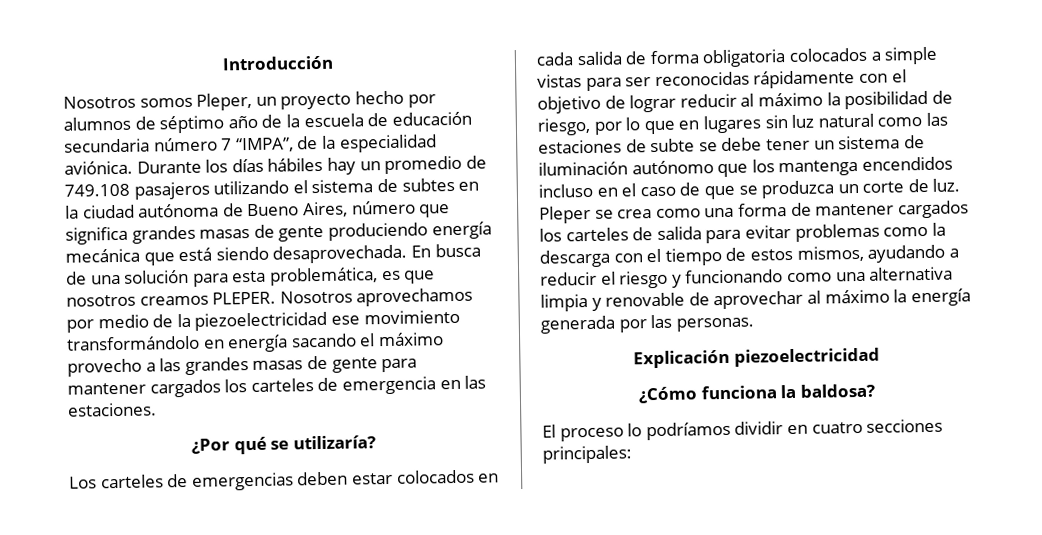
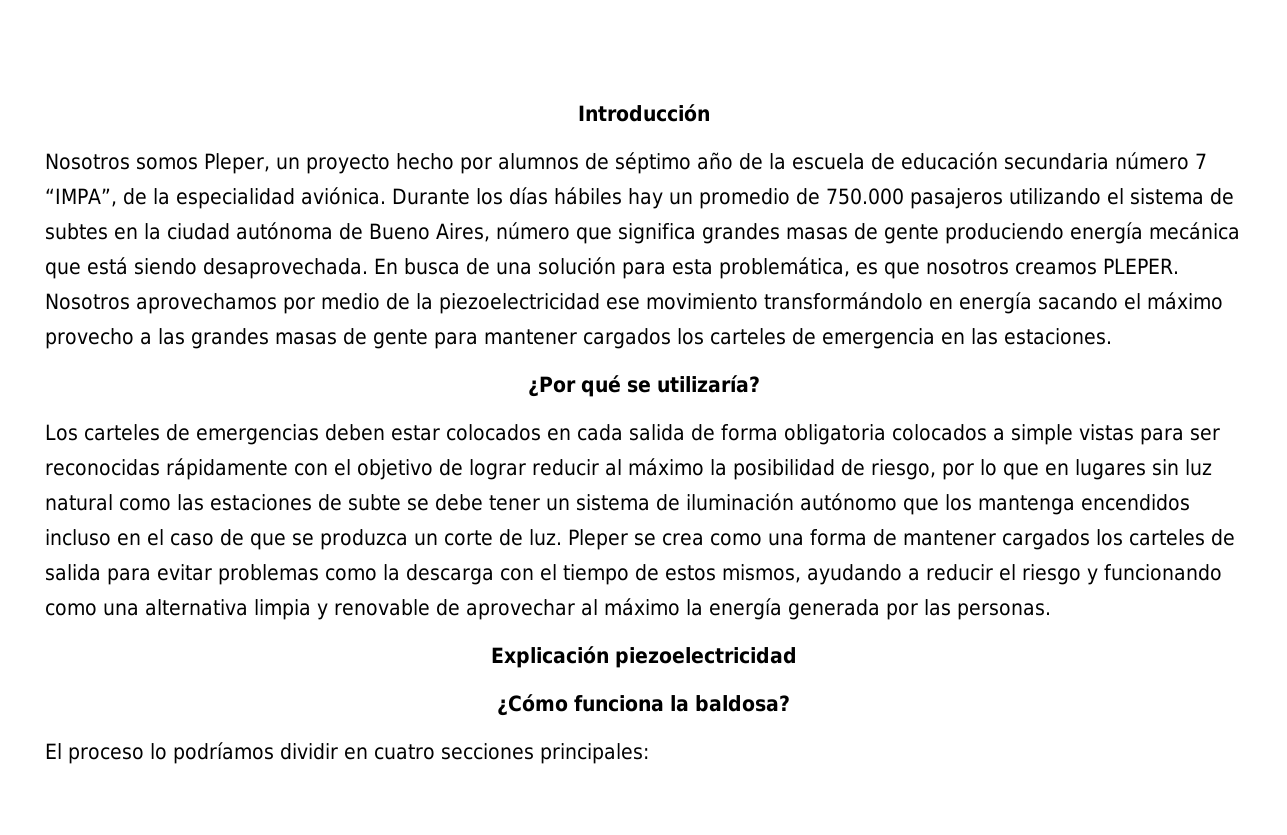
[64,183,130,197] 749.108 -> [825,188,904,205] 750.000

